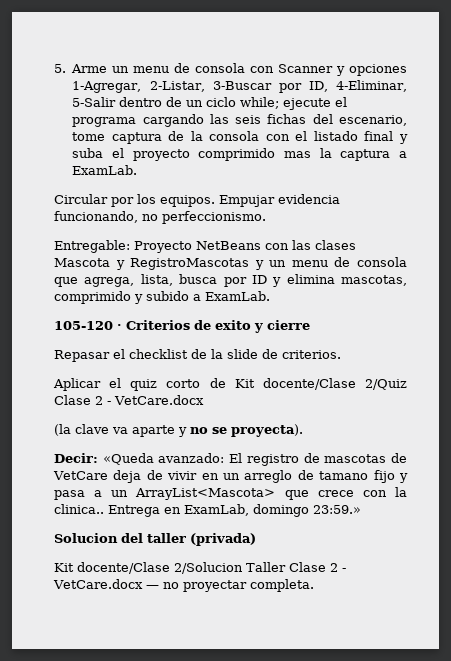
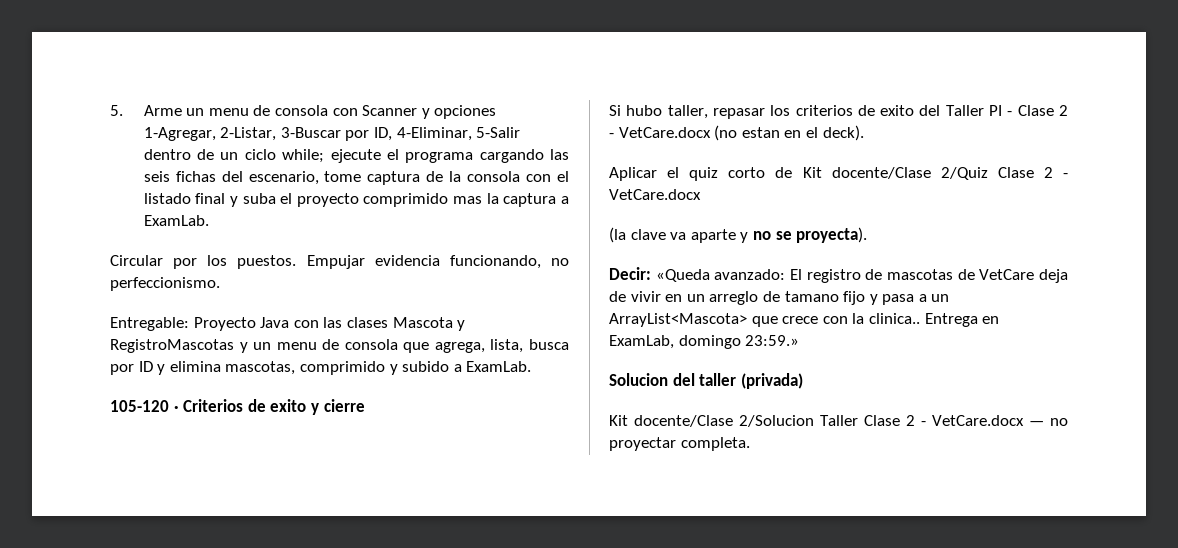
[160,195,215,207] equipos. -> [237,255,297,269] puestos.
[196,241,261,250] NetBeans -> [260,317,290,328] Java
[54,349,341,362] Repasar el checklist de la slide de criterios. -> [609,105,1068,119] [609,125,864,141] Si hubo taller, repasar los criterios de exito del Taller PI - Clase 2 - VetCare.docx (no estan en el deck).

